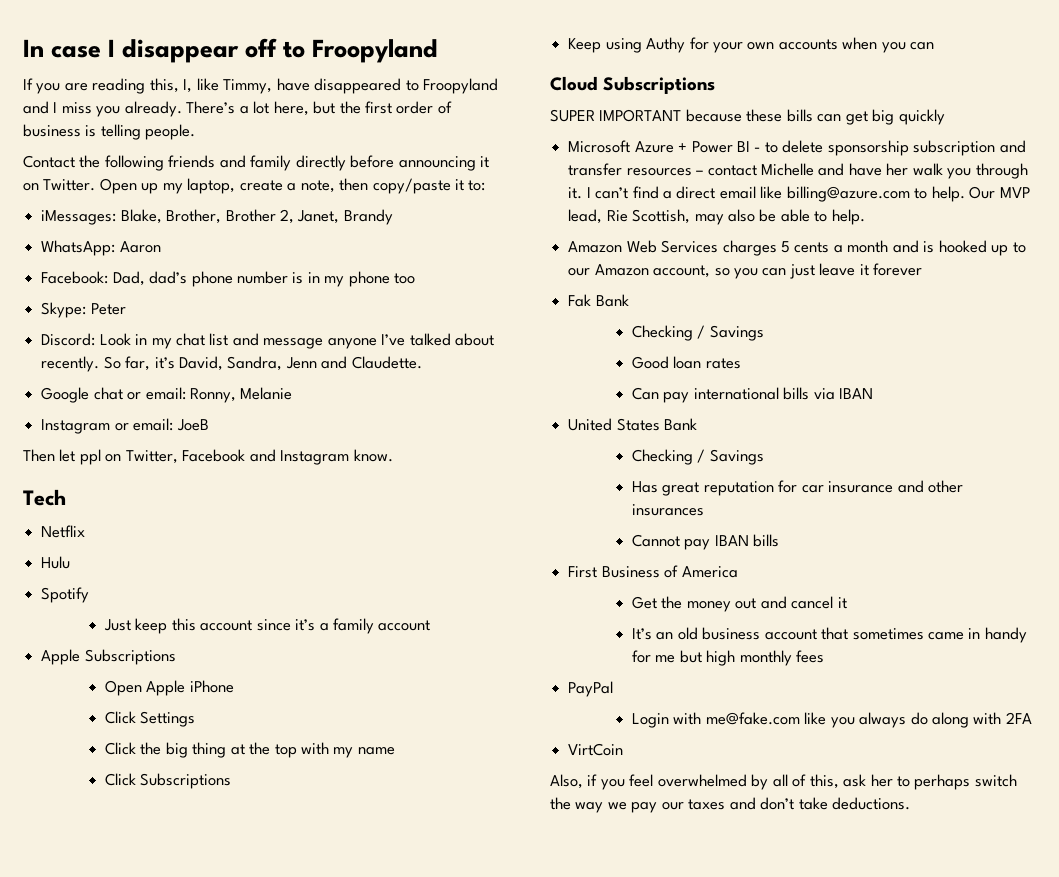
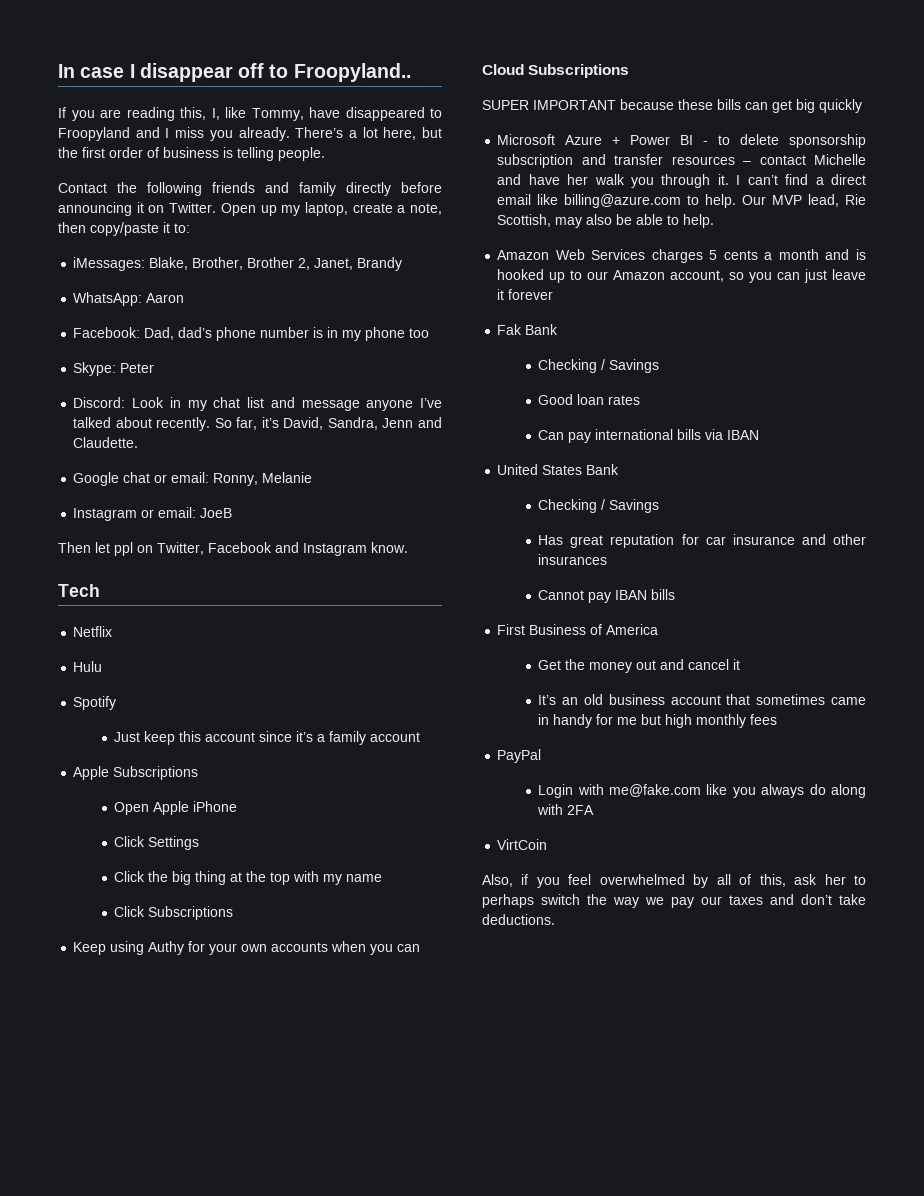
[312,39,439,63] Froopyland -> [293,63,411,82] Froopyland..
[223,79,273,94] Timmy, -> [251,108,304,121] Tommy,

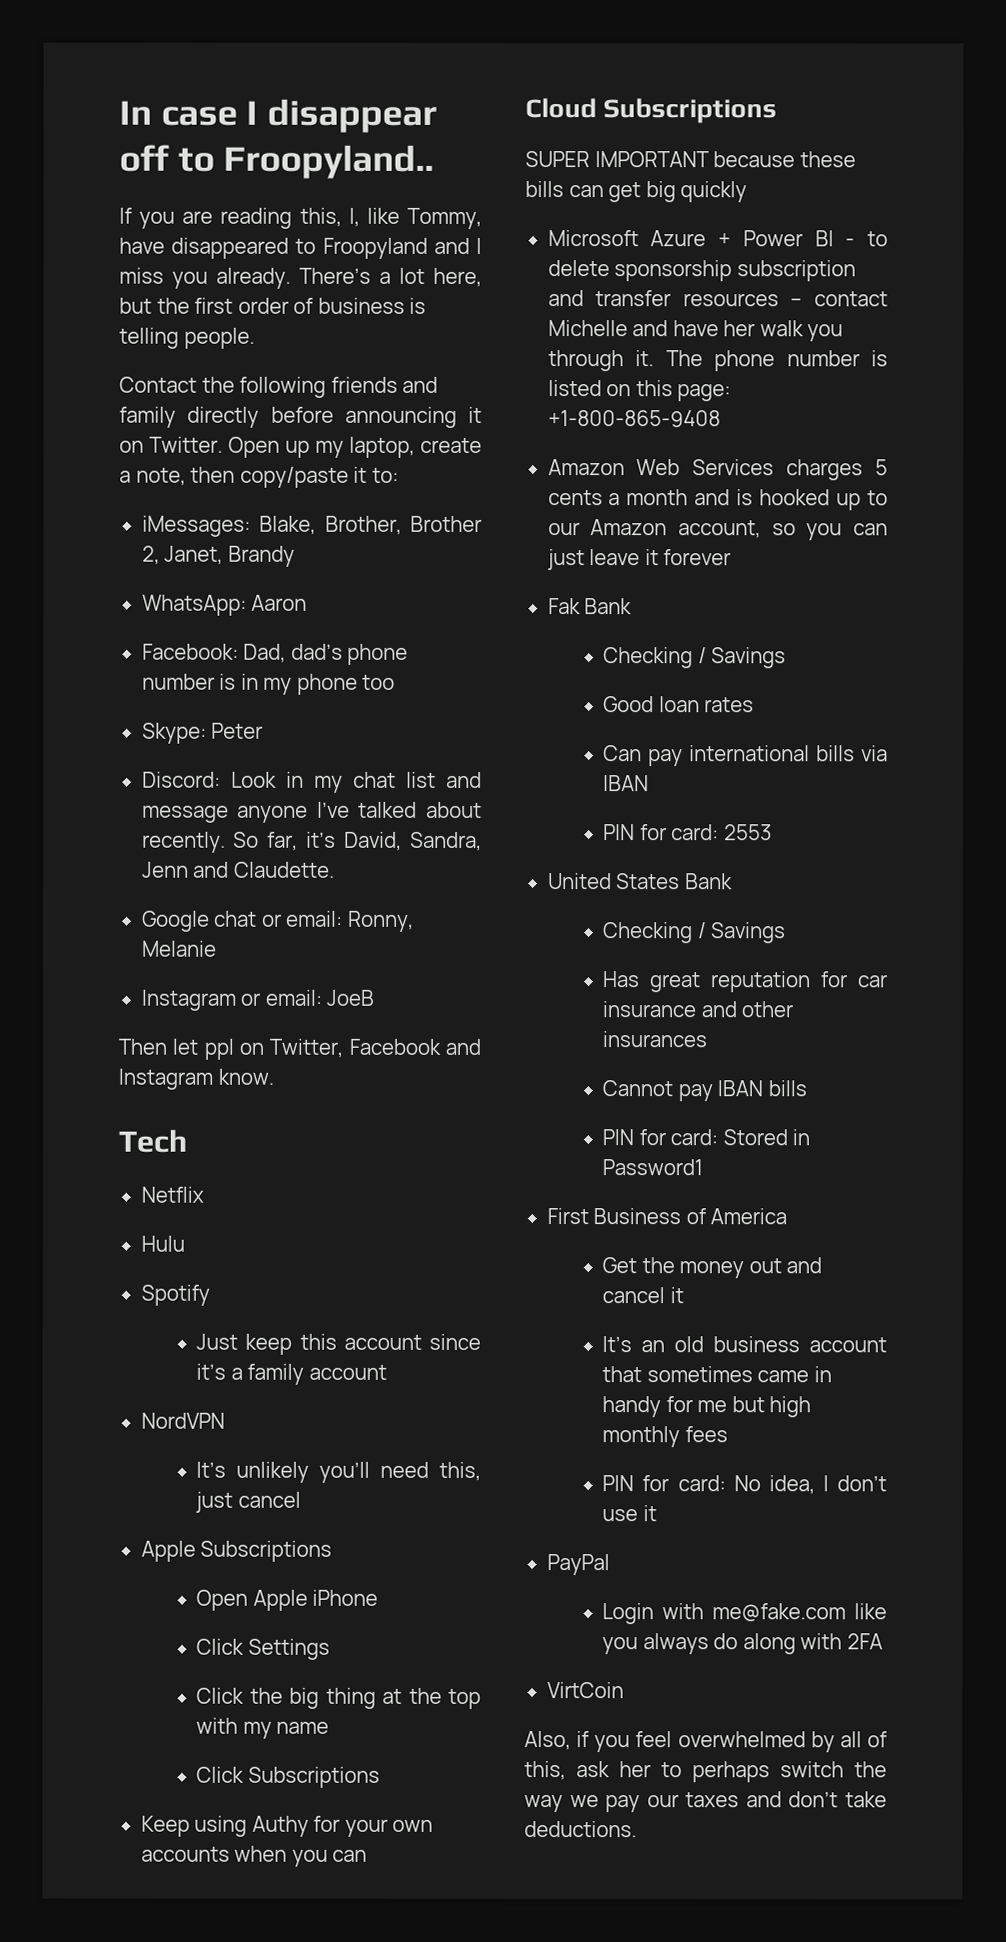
(421, 737) none -> [140,1412,225,1429] [196,1461,482,1483] [195,1491,301,1513] // NordVPN // It’s unlikely you’ll need this, just cancel
[736,174,866,185] [497,194,866,208] [497,214,715,228] I can’t find a direct email like billing@azure.com to help. Our MVP lead, Rie Scottish, may also be able to help. -> [665,350,888,372] [547,380,732,402] [547,410,721,428] The phone number is listed on this page: +1-800-865-9408
(760, 435) none -> [603,824,772,841] // PIN for card: 2553
(676, 594) none -> [602,1129,811,1146] [602,1159,704,1176] // PIN for card: Stored in Password1
(778, 719) none -> [602,1475,887,1495] [602,1505,657,1522] // PIN for card: No idea, I don’t use it

